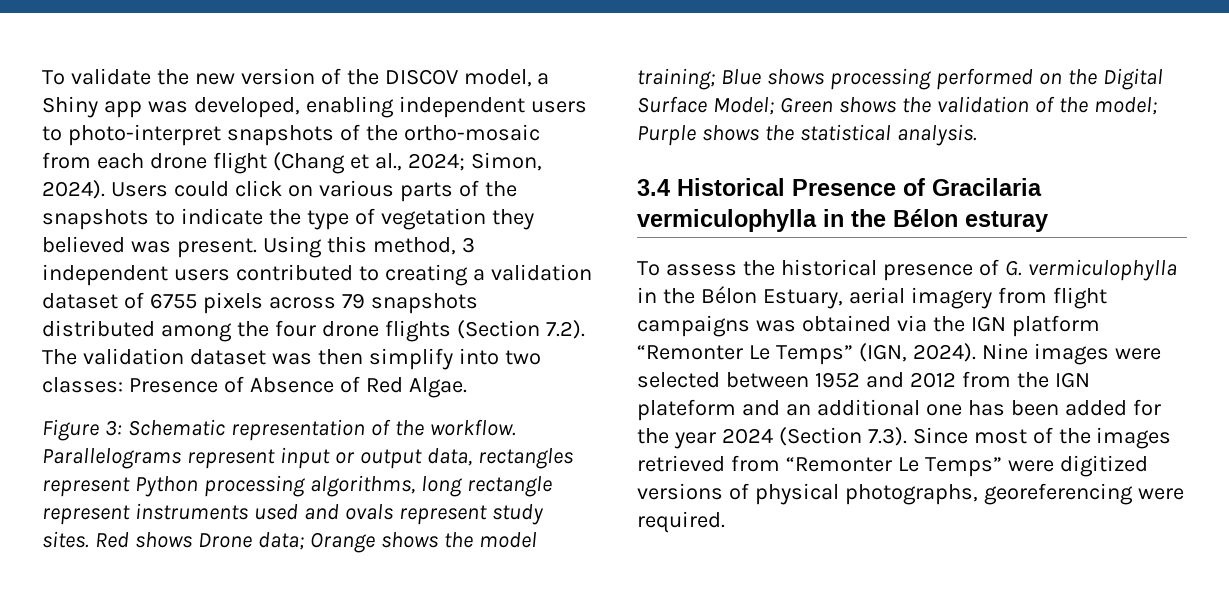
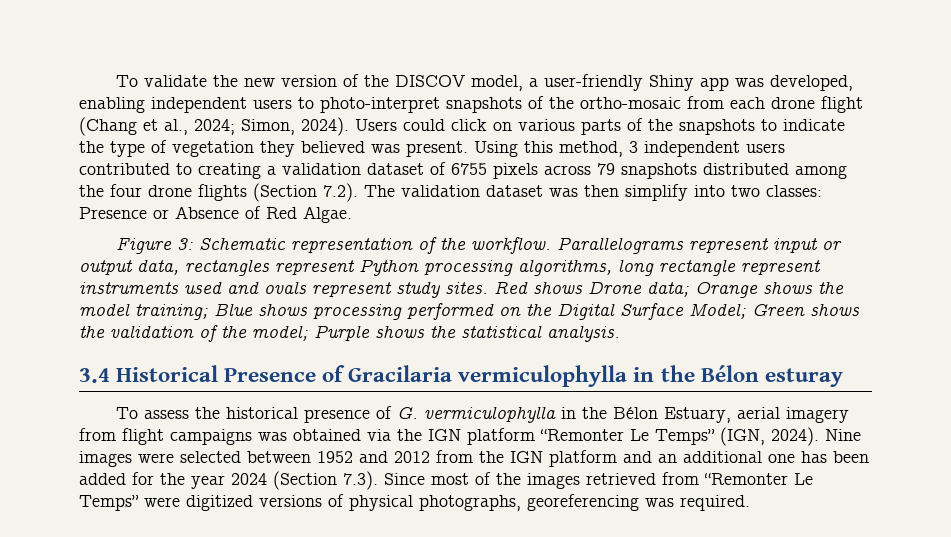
(550, 79) none -> [544,74,644,91] user-friendly
[223,376,244,393] of -> [153,209,169,219] or
[637,399,736,421] plateform -> [549,450,617,467] platform
[1137,488,1184,500] were -> [645,498,674,507] was

